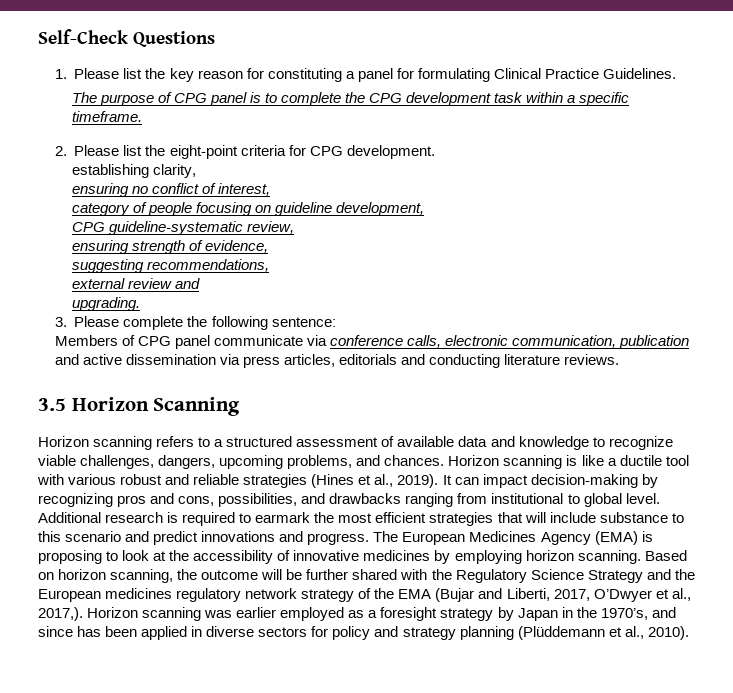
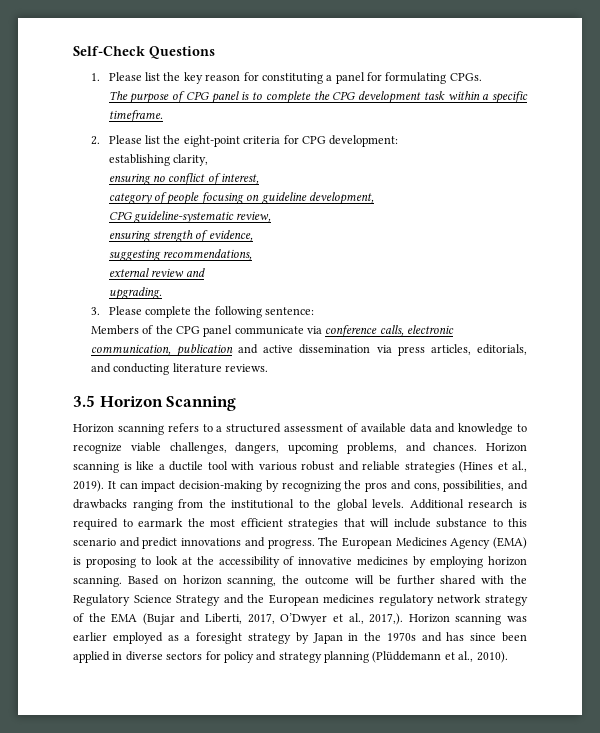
[493,68,677,79] Clinical Practice Guidelines. -> [449,73,482,81] CPGs.
[346,145,435,159] development. -> [329,135,399,147] development:
(135, 340) none -> [155,325,173,334] the
[339,354,398,365] editorials -> [477,344,528,355] editorials,
(113, 500) none -> [344,480,362,489] the
(488, 498) none -> [208,499,226,508] the
[583,493,660,507] global level. -> [314,499,405,511] the global levels.
[600,607,676,620] [38,626,102,637] 1970’s, and since has -> [386,632,497,642] 1970s and has since

